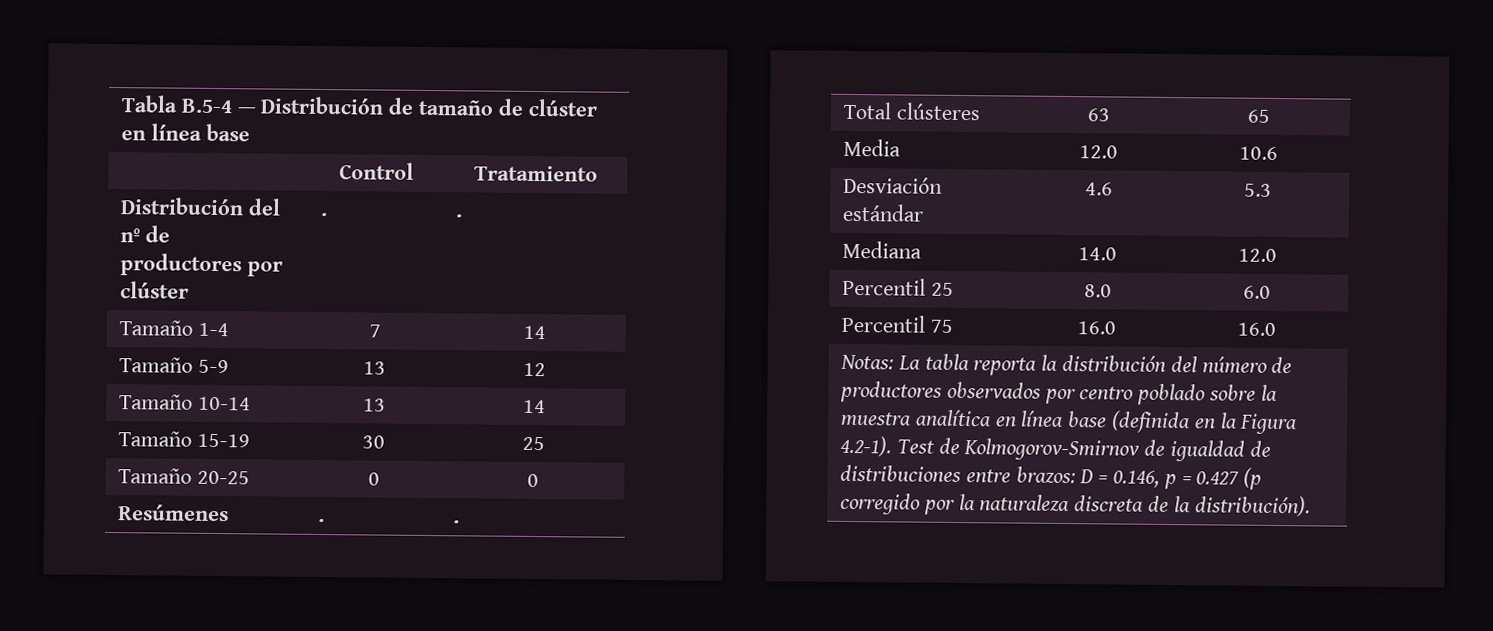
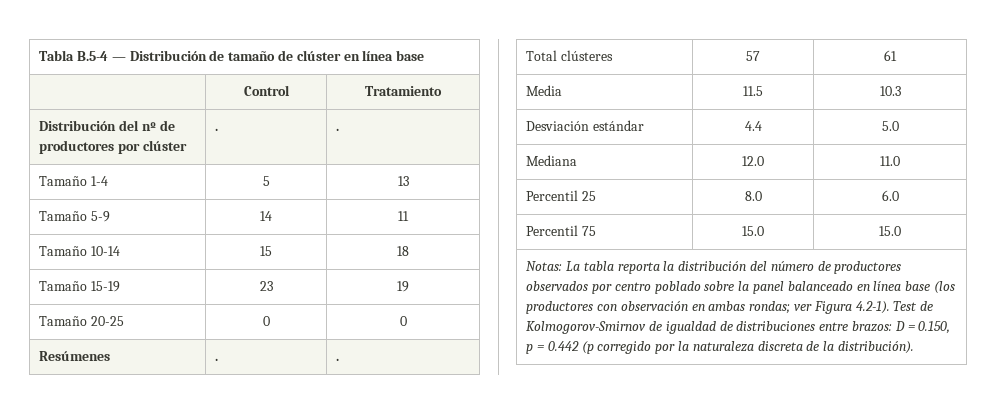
[368,324,381,338] [522,325,546,340] 7 | 14 -> [262,176,270,186] [397,176,409,186] 5 | 13
[363,361,386,375] [522,362,546,377] 13 | 12 -> [260,211,272,221] [398,211,409,221] 14 | 11
[363,398,386,412] [522,399,546,414] 13 | 14 -> [260,246,272,256] [397,246,409,256] 15 | 18
[362,435,385,449] [521,436,545,451] 30 | 25 -> [259,281,273,291] [397,281,409,292] 23 | 19
[1087,108,1110,122] [1246,109,1270,123] 63 | 65 -> [746,51,760,61] [884,50,897,61] 57 | 61
[1079,145,1118,159] [1238,146,1278,160] 12.0 | 10.6 -> [743,86,763,96] [879,86,901,96] 11.5 | 10.3
[1084,182,1113,196] [1244,183,1272,197] 4.6 | 5.3 -> [744,121,762,131] [881,121,899,131] 4.4 | 5.0
[1078,247,1117,261] [1237,248,1277,262] 14.0 | 12.0 -> [742,156,764,166] [880,156,900,166] 12.0 | 11.0
[1077,321,1116,335] [1236,322,1276,336] 16.0 | 16.0 -> [742,226,764,236] [879,226,901,236] 15.0 | 15.0
[839,409,1237,434] muestra analítica en línea base (definida en la -> [752,281,955,294] [526,301,812,314] panel balanceado en línea base (los productores con observación en ambas rondas; ver
[1112,470,1160,488] 0.146, -> [918,321,951,334] 0.150,
[1196,471,1240,485] 0.427 -> [547,341,579,351] 0.442

